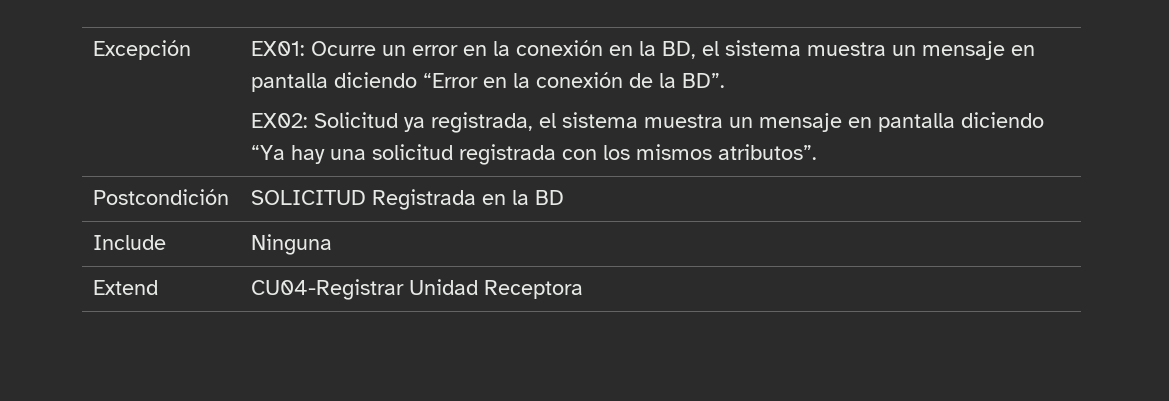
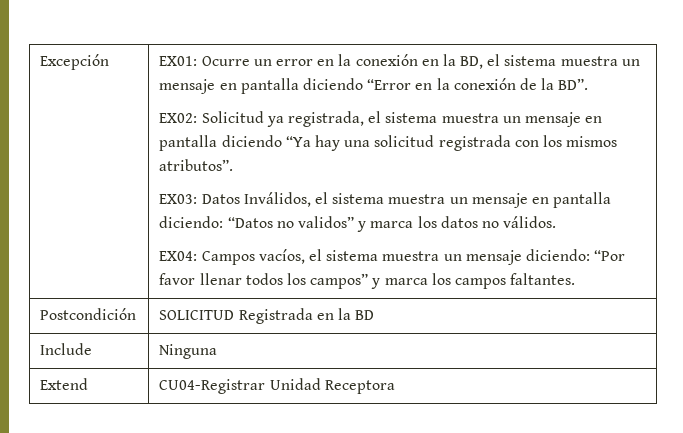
(817, 152) none -> [159,192,612,208] [159,216,557,232] [159,249,626,265] [159,273,576,289] // EX03: Datos Inválidos, el sistema muestra un mensaje en pantalla diciendo: “Datos no validos” y marca los datos no válidos. // EX04: Campos vacíos, el sistema muestra un mensaje diciendo: “Por favor llenar todos los campos” y marca los campos faltantes.

